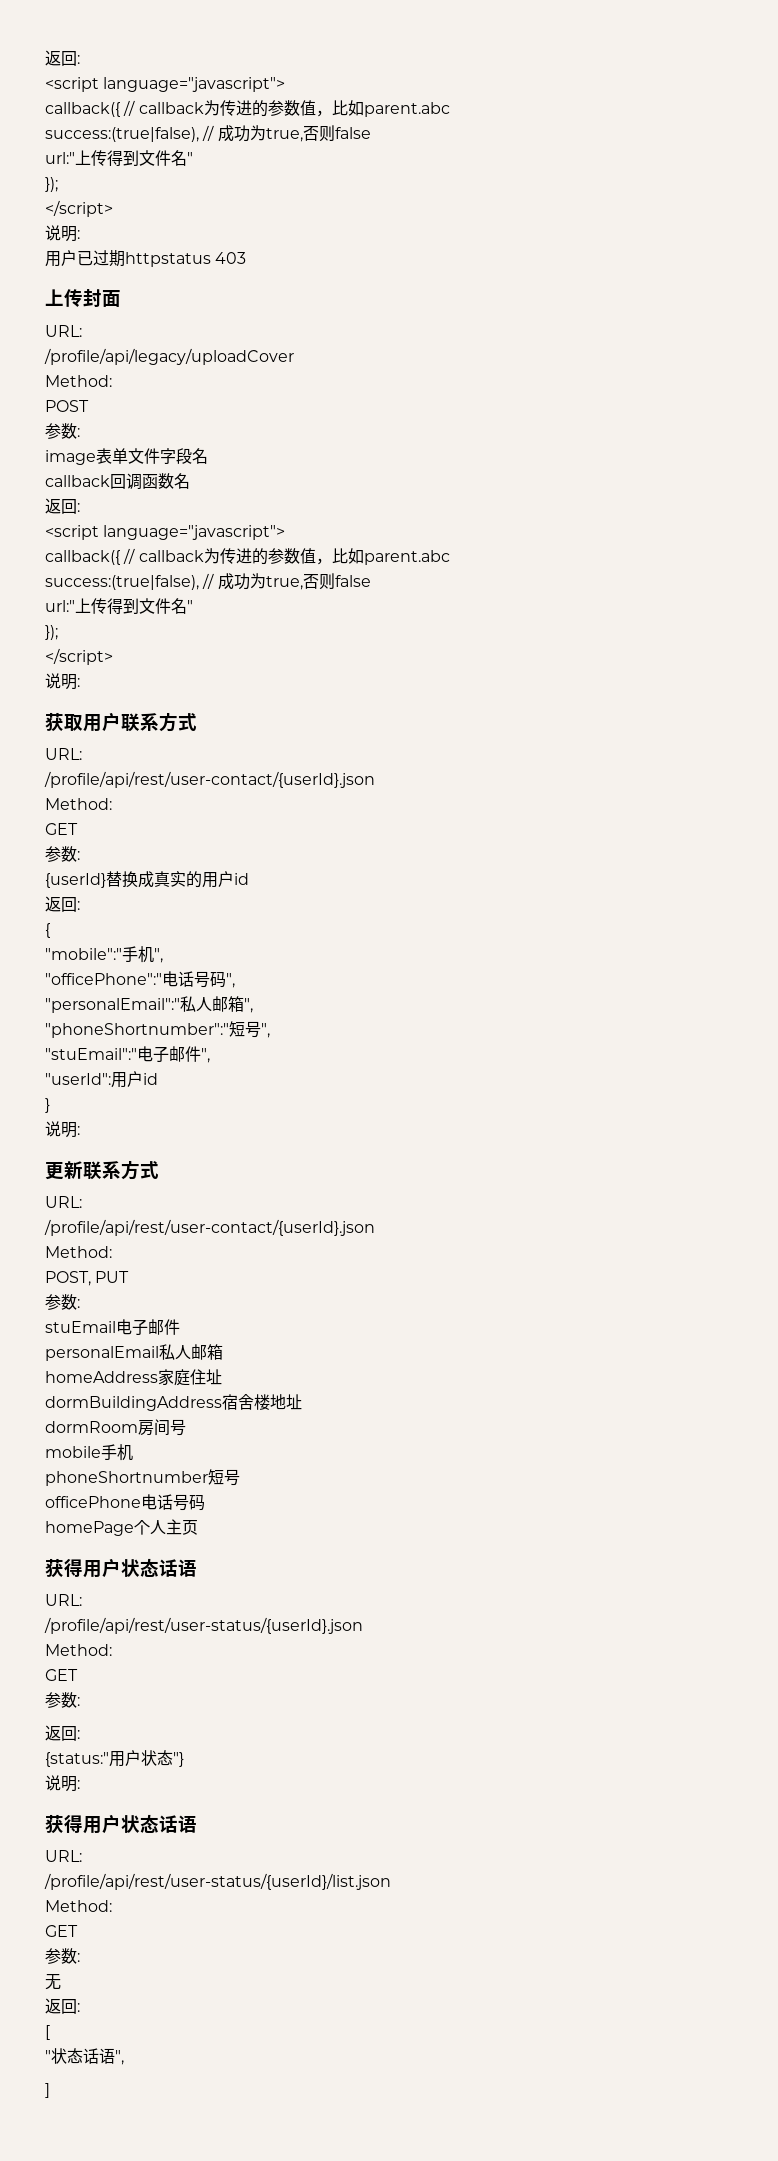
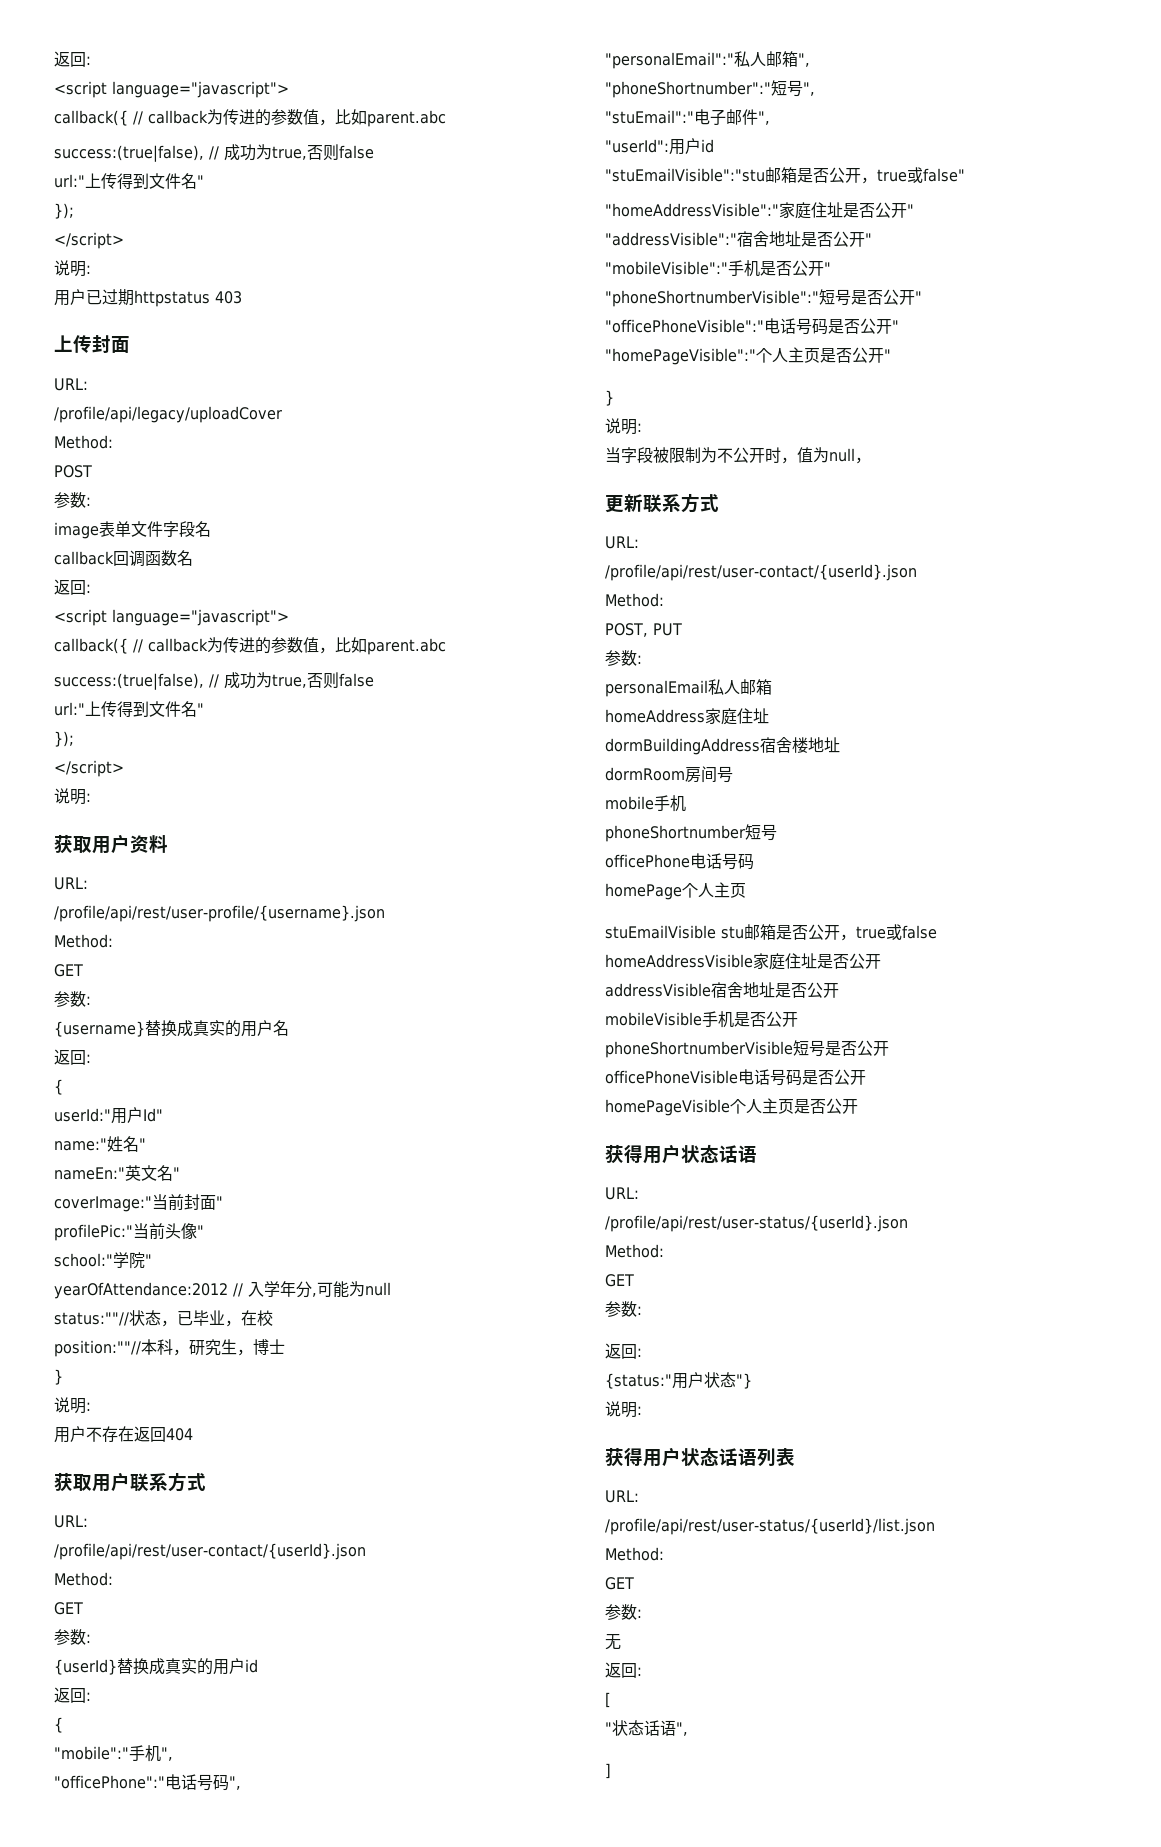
(80, 682) none -> [54,834,168,854] [54,877,88,890] [54,905,385,922] [54,934,113,948] [54,964,83,977] [54,991,91,1007] [54,1020,289,1037] [54,1049,91,1065] [54,1079,63,1095] [54,1107,163,1124] [54,1136,146,1152] [54,1165,180,1181] [54,1194,223,1212] [54,1223,204,1241] [54,1252,152,1269] [54,1281,391,1299] [54,1310,273,1327] [54,1339,285,1357] [54,1369,63,1385] [54,1397,91,1414] [54,1426,193,1443] // 获取用户资料 // URL: // /profile/api/rest/user-profile/{username}.json // Method: // GET // 参数: // {username}替换成真实的用户名 // 返回: // { // userId:"用户Id" // name:"姓名" // nameEn:"英文名" // coverImage:"当前封面" // profilePic:"当前头像" // school:"学院" // yearOfAttendance:2012 // 入学年分,可能为null // status:""//状态，已毕业，在校 // position:""//本科，研究生，博士 // } // 说明: // 用户不存在返回404
[45,1098,50,1113] [45,1121,80,1138] } // 说明: -> [605,167,965,184] [605,202,914,219] [605,231,872,247] [605,260,831,277] [605,289,922,307] [605,318,899,335] [605,347,891,365] [605,390,614,406] [605,418,642,435] [605,447,871,464] "stuEmailVisible":"stu邮箱是否公开，true或false" // "homeAddressVisible":"家庭住址是否公开" // "addressVisible":"宿舍地址是否公开" // "mobileVisible":"手机是否公开" // "phoneShortnumberVisible":"短号是否公开" // "officePhoneVisible":"电话号码是否公开" // "homePageVisible":"个人主页是否公开" // } // 说明: // 当字段被限制为不公开时，值为null，
[45,1319,180,1336] // stuEmail电子邮件 -> (642, 659) none
(198, 1527) none -> [605,924,937,941] [605,953,881,970] [605,982,839,998] [605,1011,798,1028] [605,1040,889,1058] [605,1069,866,1086] [605,1098,858,1116] // stuEmailVisible stu邮箱是否公开，true或false // homeAddressVisible家庭住址是否公开 // addressVisible宿舍地址是否公开 // mobileVisible手机是否公开 // phoneShortnumberVisible短号是否公开 // officePhoneVisible电话号码是否公开 // homePageVisible个人主页是否公开
(197, 1824) none -> [757,1448,795,1467] 列表

